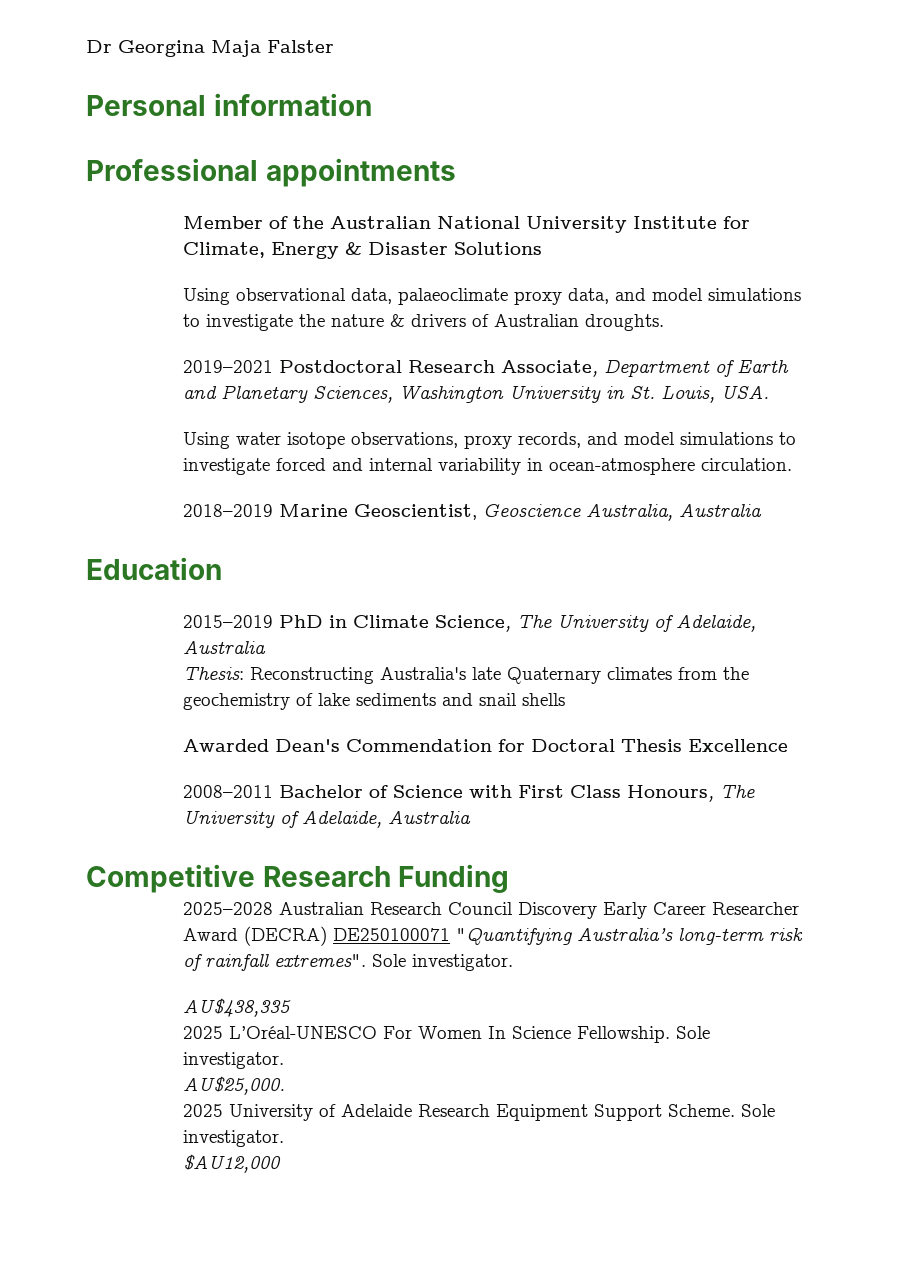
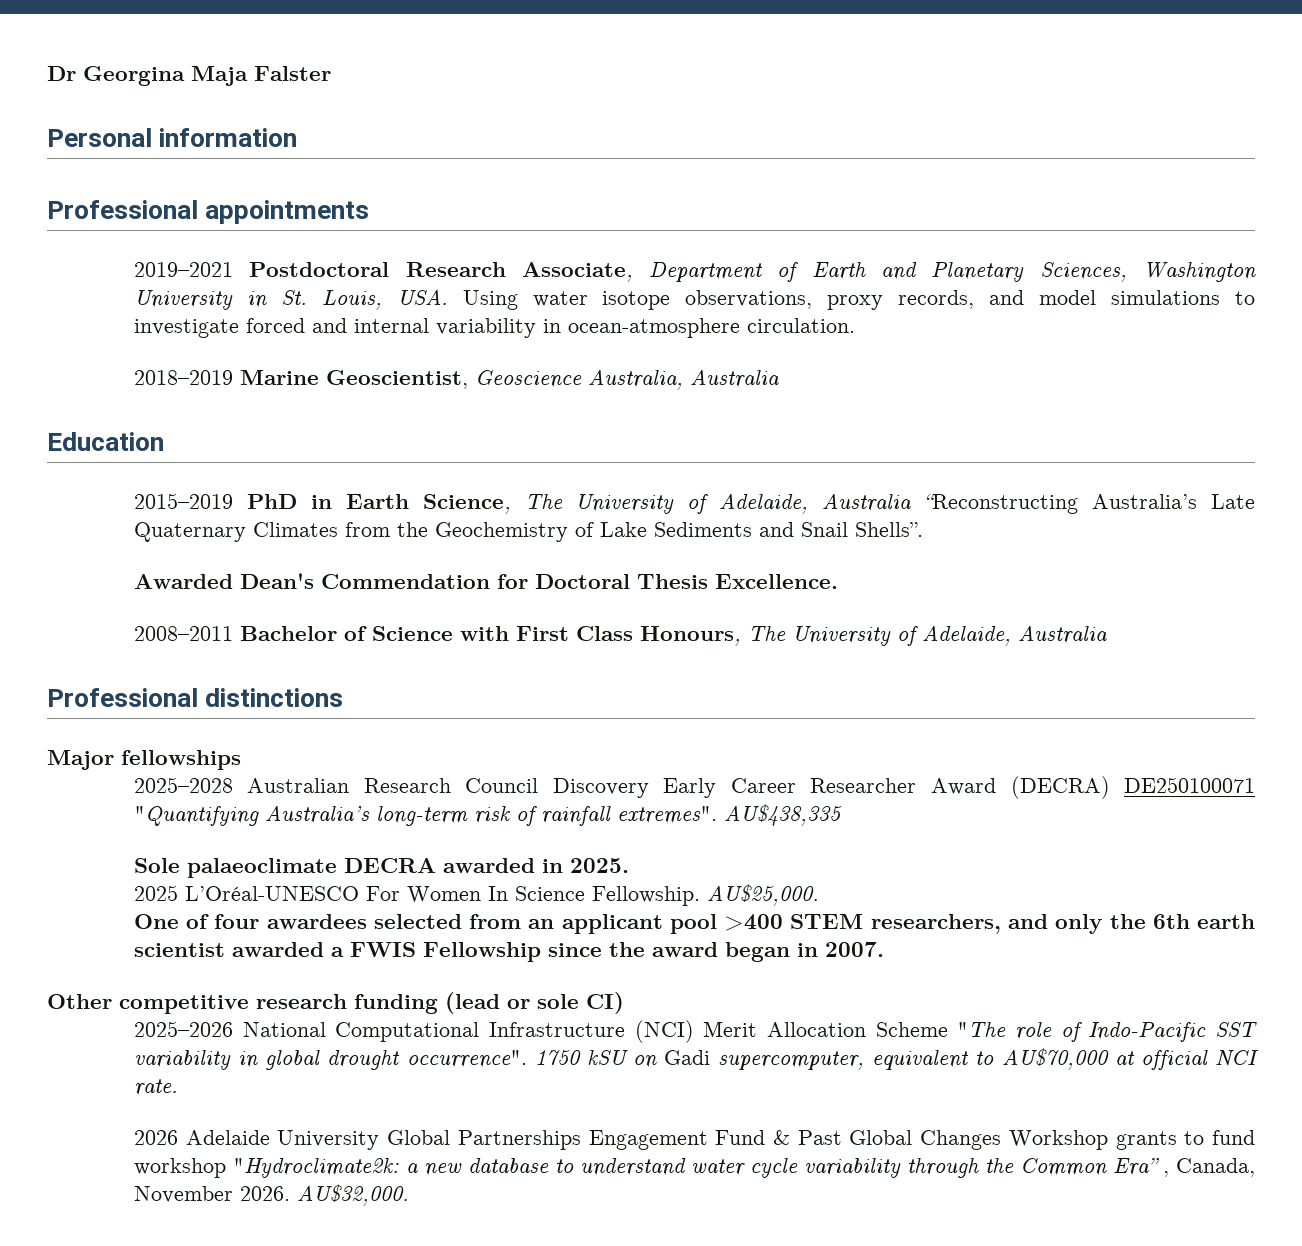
[183,216,751,233] [183,242,543,259] [183,288,802,305] [183,314,665,331] // Member of the Australian National University Institute for Climate, Energy & Disaster Solutions // Using observational data, palaeoclimate proxy data, and model simulations to investigate the nature & drivers of Australian droughts. -> (370, 212) none
(770, 392) // -> (448, 298) none
[353,615,430,628] Climate -> [345,494,409,509] Earth
[183,667,750,684] [183,693,566,710] // Thesis: Reconstructing Australia's late Quaternary climates from the geochemistry of lake sediments and snail shells -> [924,494,1256,514] [133,522,923,542] “Reconstructing Australia’s Late Quaternary Climates from the Geochemistry of Lake Sediments and Snail Shells”.
[688,739,789,752] Excellence -> [714,574,838,589] Excellence.
[86,864,510,893] Competitive Research Funding -> [47,688,344,707] [47,750,241,770] Professional distinctions // Major fellowships
[372,954,514,971] [183,998,292,1017] Sole investigator. // AU$438,335 -> [723,804,842,826] [133,858,629,878] AU$438,335 // Sole palaeoclimate DECRA awarded in 2025.
[676,1026,711,1039] [183,1052,285,1069] Sole investigator. // -> (700, 896) none
[183,1104,776,1121] [183,1130,285,1147] [183,1154,282,1173] 2025 University of Adelaide Research Equipment Support Scheme. Sole investigator. // $AU12,000 -> [133,914,1255,934] [133,942,884,962] [47,992,624,1014] [133,1020,1258,1043] [133,1048,1260,1071] [133,1079,178,1096] [133,1130,1256,1150] [133,1158,1255,1178] [133,1184,409,1206] One of four awardees selected from an applicant pool >400 STEM researchers, and only the 6th earth scientist awarded a FWIS Fellowship since the award began in 2007. // Other competitive research funding (lead or sole CI) // 2025–2026 National Computational Infrastructure (NCI) Merit Allocation Scheme "The role of Indo-Pacific SST variability in global drought occurrence". 1750 kSU on Gadi supercomputer, equivalent to AU$70,000 at official NCI rate. // 2026 Adelaide University Global Partnerships Engagement Fund & Past Global Changes Workshop grants to fund workshop "Hydroclimate2k: a new database to understand water cycle variability through the Common Era” , Canada, November 2026. AU$32,000.

